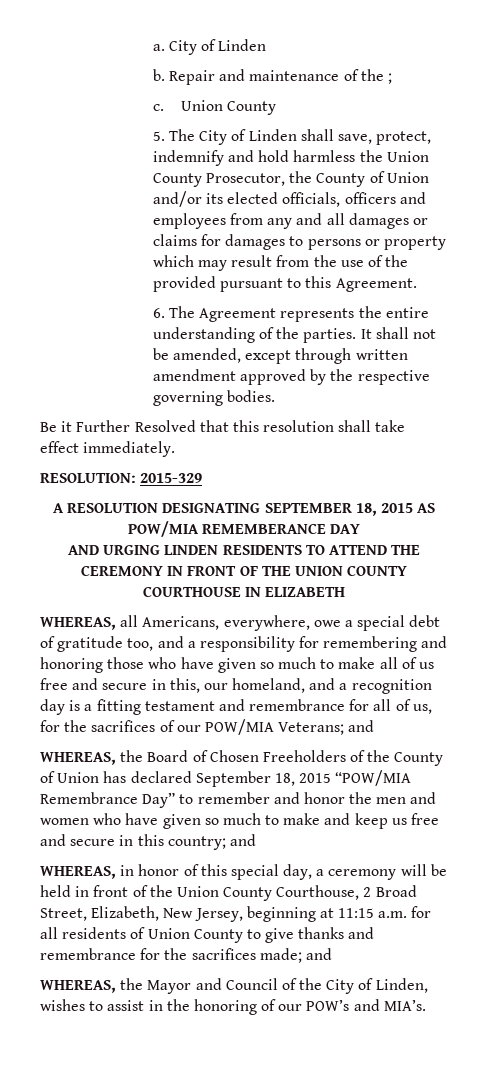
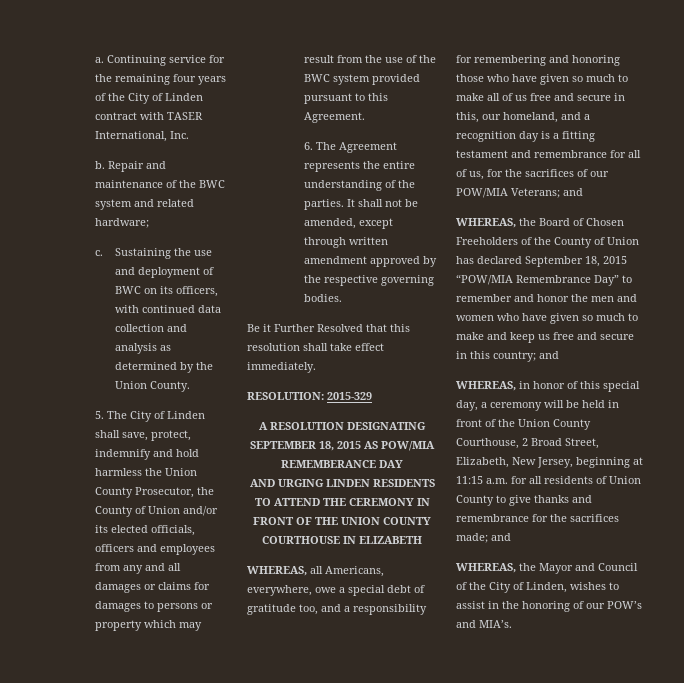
[169,39,267,55] City of Linden -> [107,55,225,66] [95,74,226,85] [95,93,203,104] [95,112,203,120] [95,131,189,142] Continuing service for the remaining four years of the City of Linden contract with TASER International, Inc.
[387,73,392,84] [152,100,277,115] ; // c. Union County -> [199,180,225,188] [95,199,194,210] [95,218,149,228] [95,248,213,259] [115,267,215,278] [115,286,219,297] [115,305,222,313] [115,324,188,332] [115,343,172,354] [115,362,214,373] [115,381,191,392] BWC system and related hardware; // c. Sustaining the use and deployment of BWC on its officers, with continued data collection and analysis as determined by the Union County.
(409, 261) none -> [304,74,370,85] BWC system

